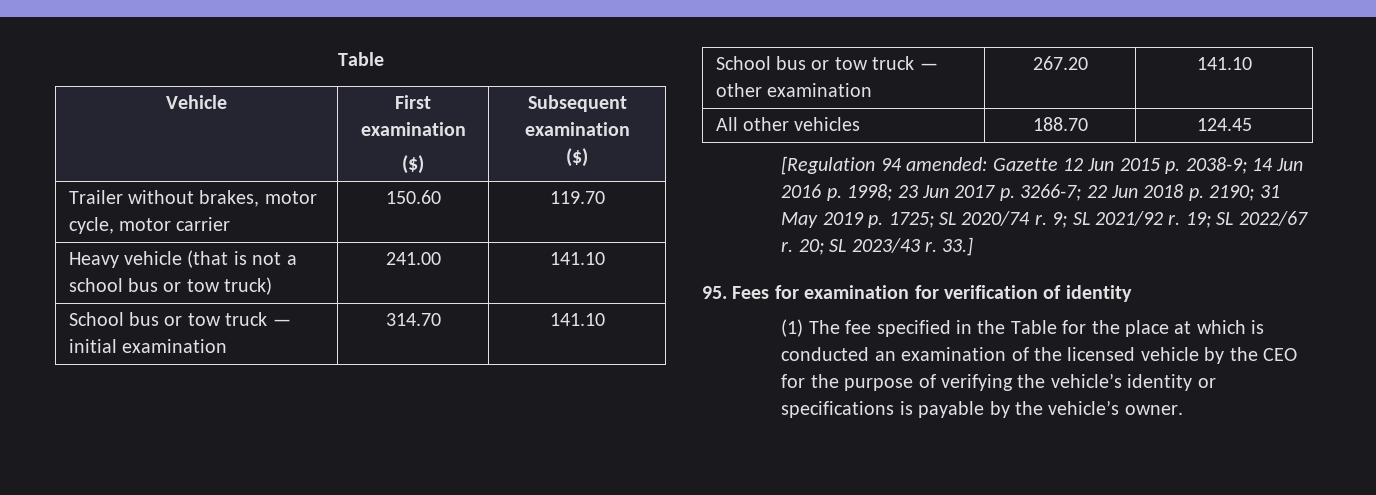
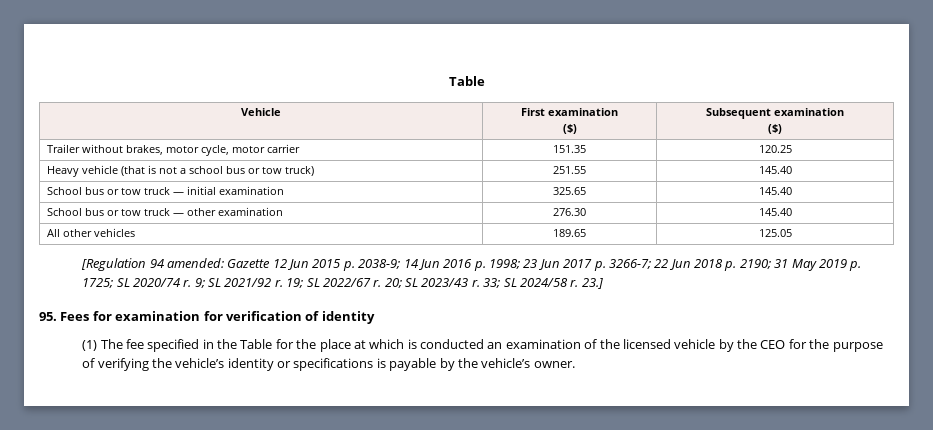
[385,190,441,204] [549,191,605,204] 150.60 | 119.70 -> [553,145,586,153] [758,145,792,153] 151.35 | 120.25
[385,252,441,265] [549,252,605,265] 241.00 | 141.10 -> [553,166,586,174] [758,166,792,174] 251.55 | 145.40
[385,313,441,326] [549,313,605,326] 314.70 | 141.10 -> [553,187,586,195] [758,187,792,195] 325.65 | 145.40
[1032,56,1088,70] [1196,57,1252,70] 267.20 | 141.10 -> [553,208,586,216] [758,208,792,216] 276.30 | 145.40
[1032,117,1088,131] [1196,118,1252,131] 188.70 | 124.45 -> [553,229,586,237] [758,229,792,237] 189.65 | 125.05
[942,237,974,256] 33.] -> [483,278,603,289] 33; SL 2024/58 r. 23.]

